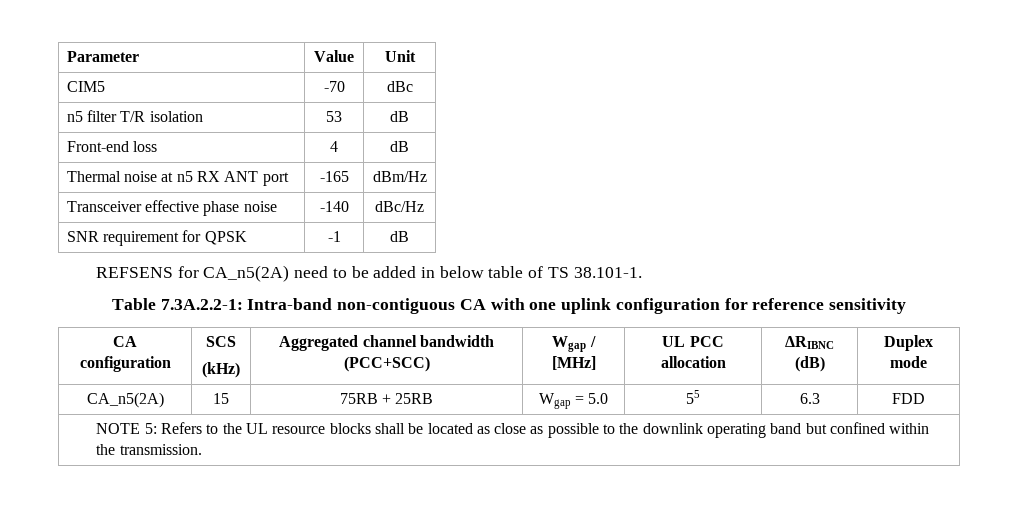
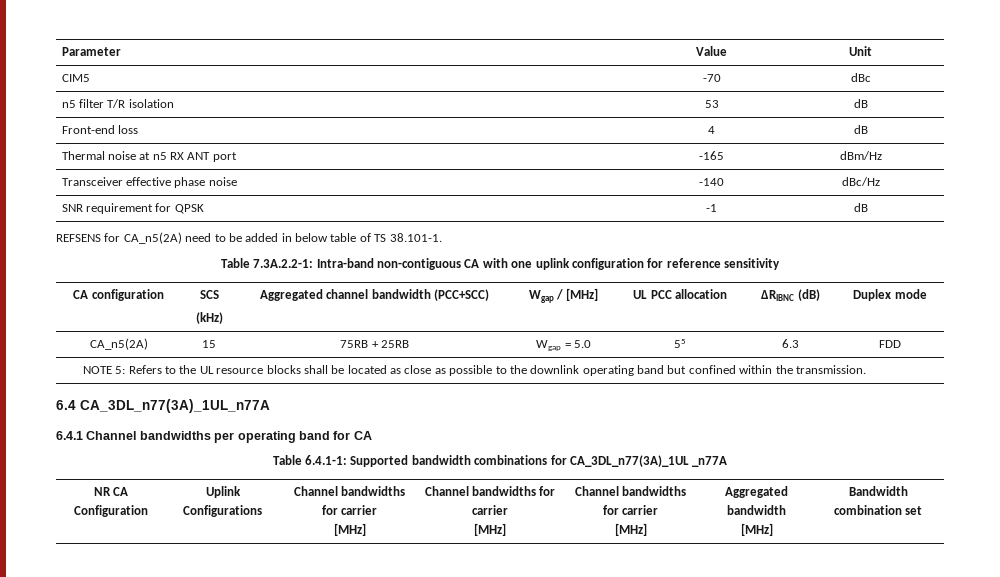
(202, 449) none -> [56,399,270,413] [56,431,372,443] [272,455,728,467] [93,487,129,496] [74,505,148,517] [205,486,241,498] [183,505,262,517] [293,486,406,496] [321,505,378,515] [333,523,366,536] [424,486,556,496] [472,505,508,515] [474,523,506,536] [574,486,687,496] [602,505,659,515] [614,523,647,536] [725,486,788,498] [727,505,786,515] [740,523,773,536] [848,486,908,496] [833,505,923,515] // 6.4 CA_3DL_n77(3A)_1UL_n77A // 6.4.1 Channel bandwidths per operating band for CA // Table 6.4.1-1: Supported bandwidth combinations for CA_3DL_n77(3A)_1UL _n77A // NR CA Configuration | Uplink Configurations | Channel bandwidths for carrier // [MHz] | Channel bandwidths for carrier // [MHz] | Channel bandwidths for carrier // [MHz] | Aggregated bandwidth // [MHz] | Bandwidth combination set

